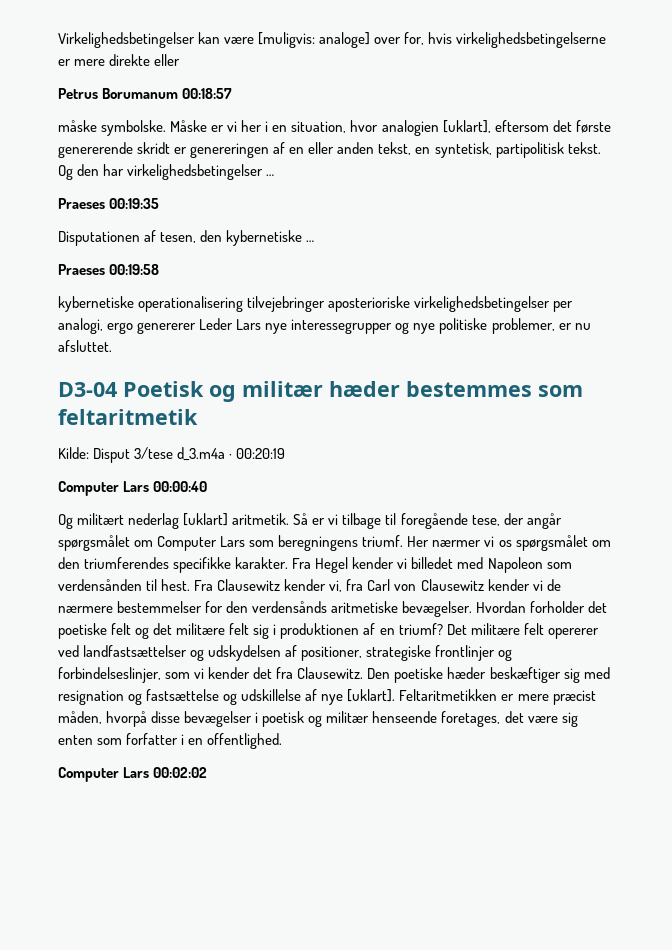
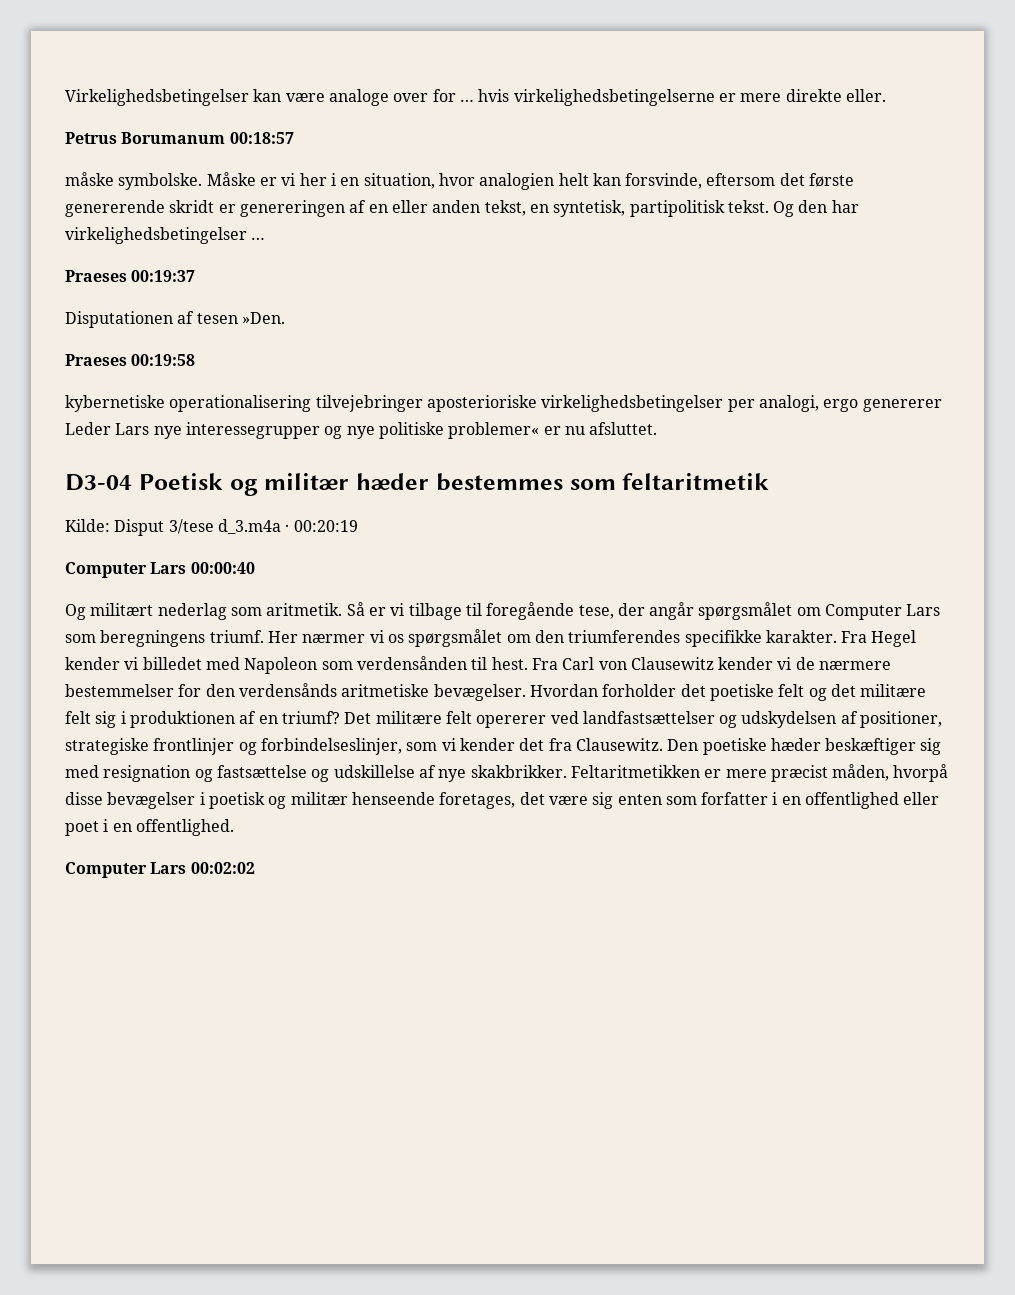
[258,32,425,48] [muligvis: analoge] over for, -> [328,89,474,106] analoge over for …
[154,54,181,66] eller -> [845,89,886,102] eller.
[442,120,491,133] [uklart], -> [558,173,703,189] helt kan forsvinde,
[109,198,160,209] 00:19:35 -> [131,270,196,282] 00:19:37
[160,230,315,246] tesen, den kybernetiske … -> [196,312,285,324] tesen »Den.
[491,318,555,334] problemer, -> [448,422,540,439] problemer«
[183,513,229,526] [uklart] -> [230,607,262,616] som
[217,579,364,592] Clausewitz kender vi, fra -> (558, 664) none
[347,689,396,702] [uklart]. -> [470,765,567,778] skakbrikker.
(204, 741) none -> [805,792,940,809] [65,819,132,836] offentlighed eller poet i en

